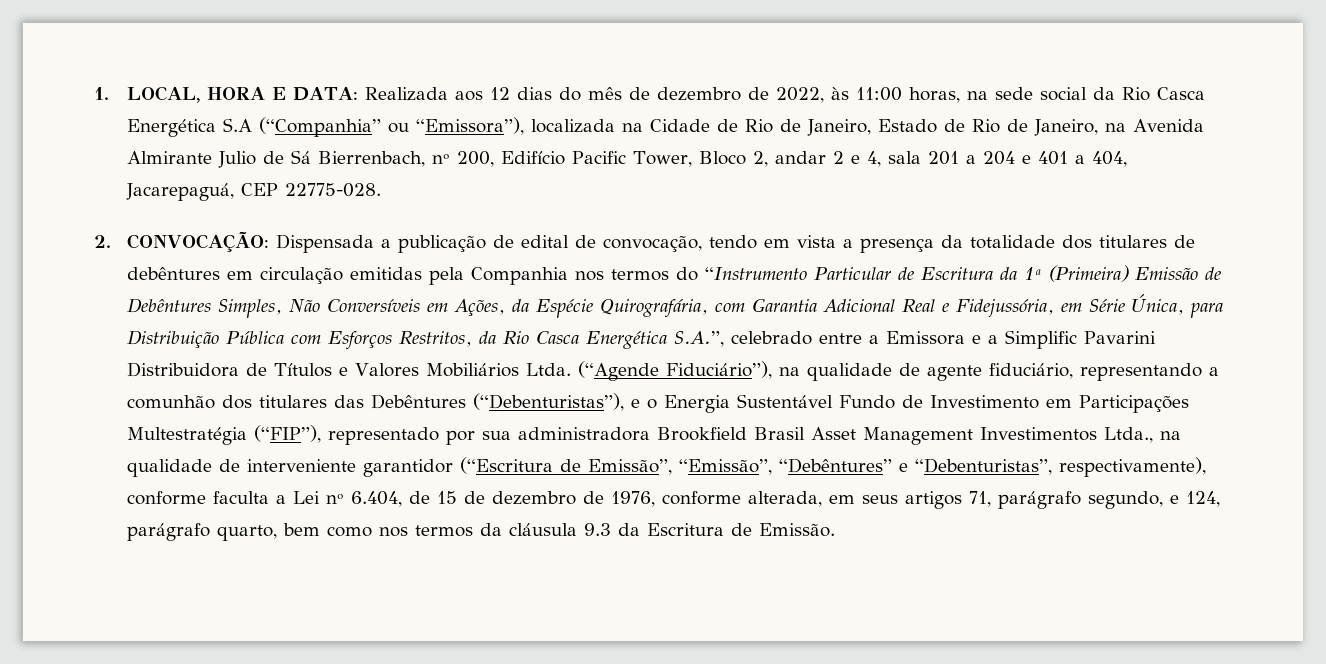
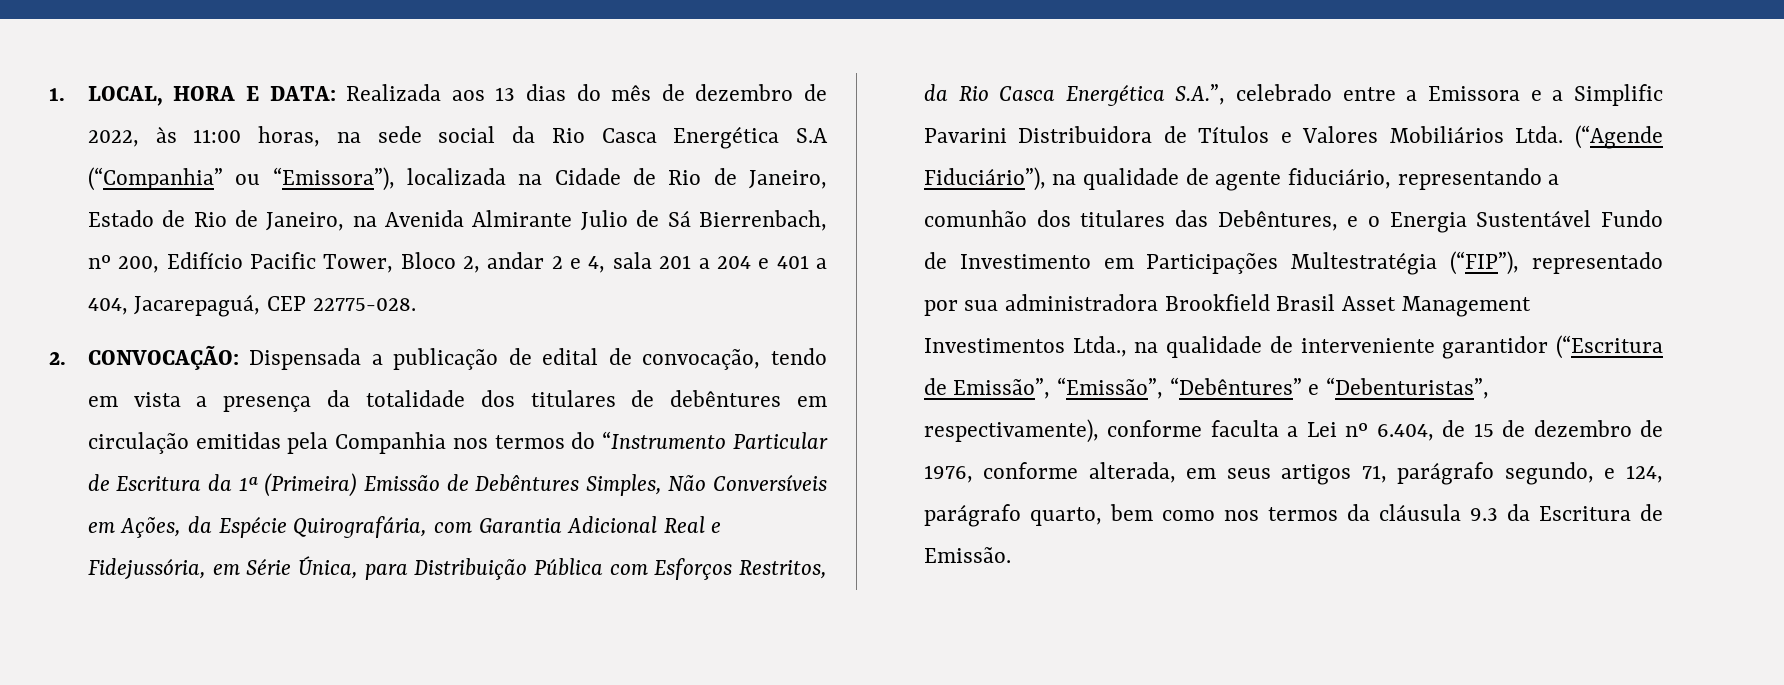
[489,87,510,100] 12 -> [495,87,516,101] 13
[370,393,624,411] Debêntures (“Debenturistas”), -> [1217,210,1338,231] Debêntures,

